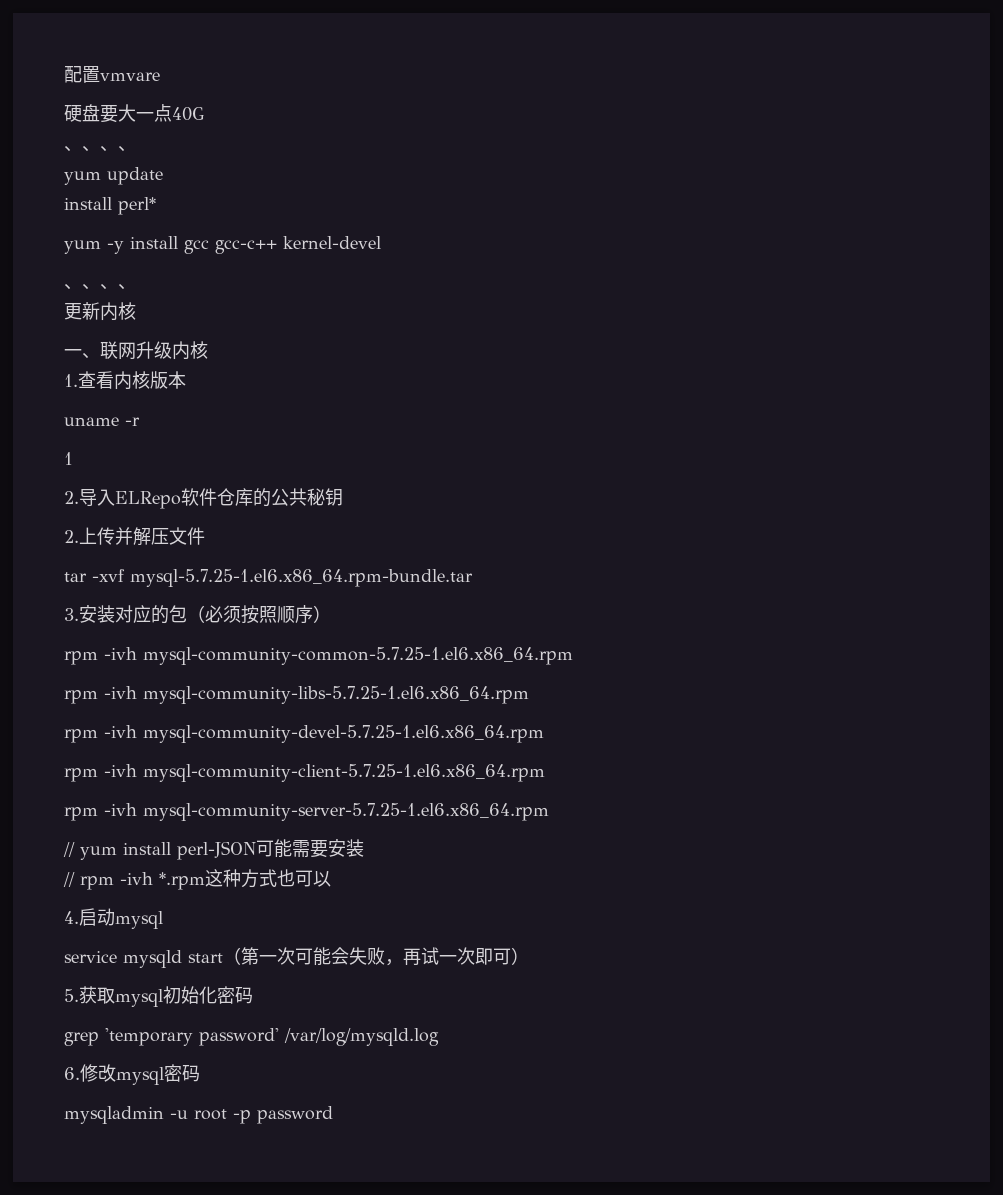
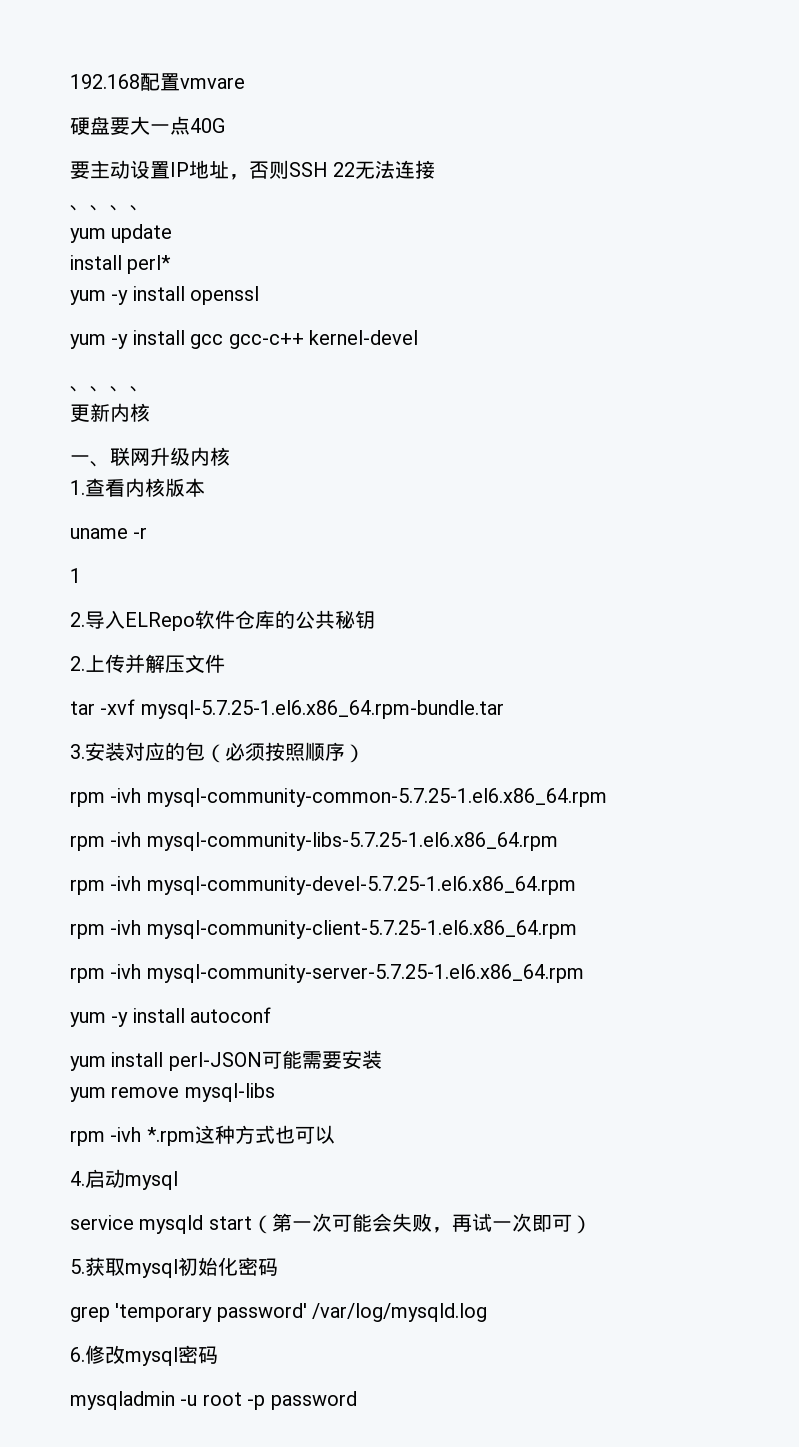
(64, 74) none -> [70,74,140,89] 192.168
(205, 114) none -> [70,160,436,180] // 要主动设置IP地址，否则SSH 22无法连接
(156, 206) none -> [70,286,260,305] // yum -y install openssl
[63,842,75,857] // -> [70,1007,272,1027] yum -y install autoconf //
[63,872,75,887] // -> [70,1083,275,1102] yum remove mysql-libs //

